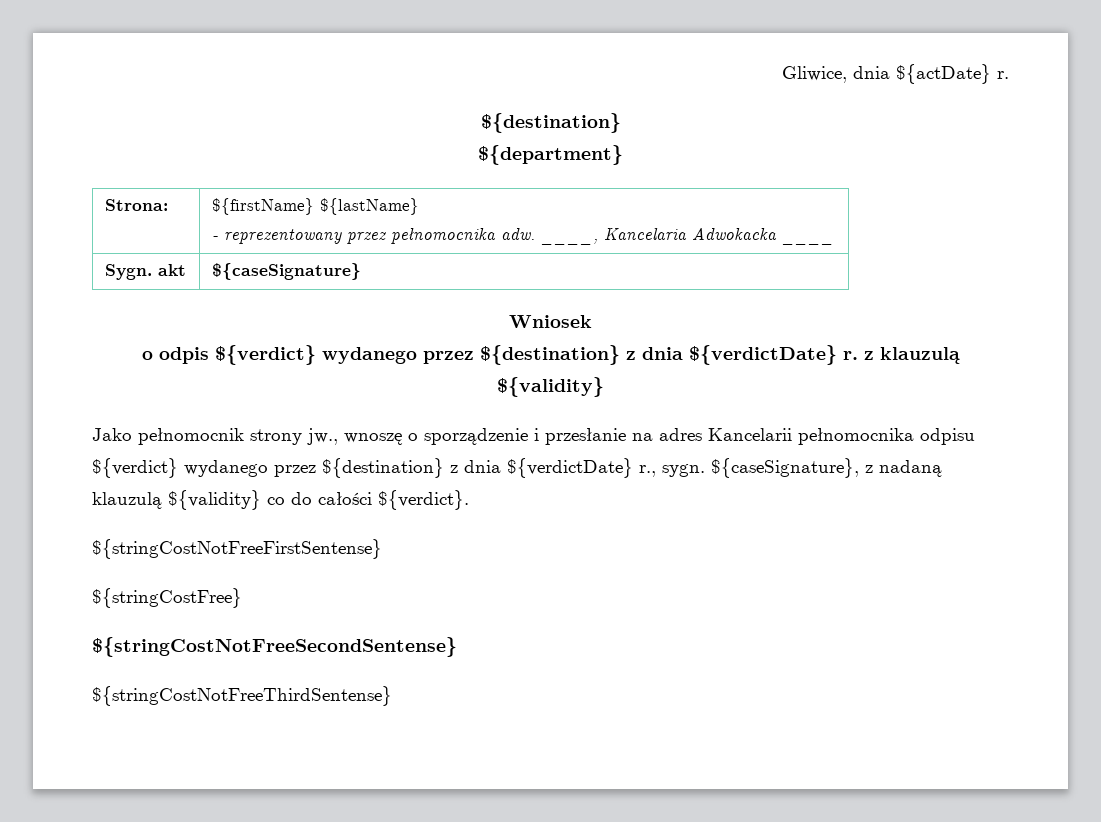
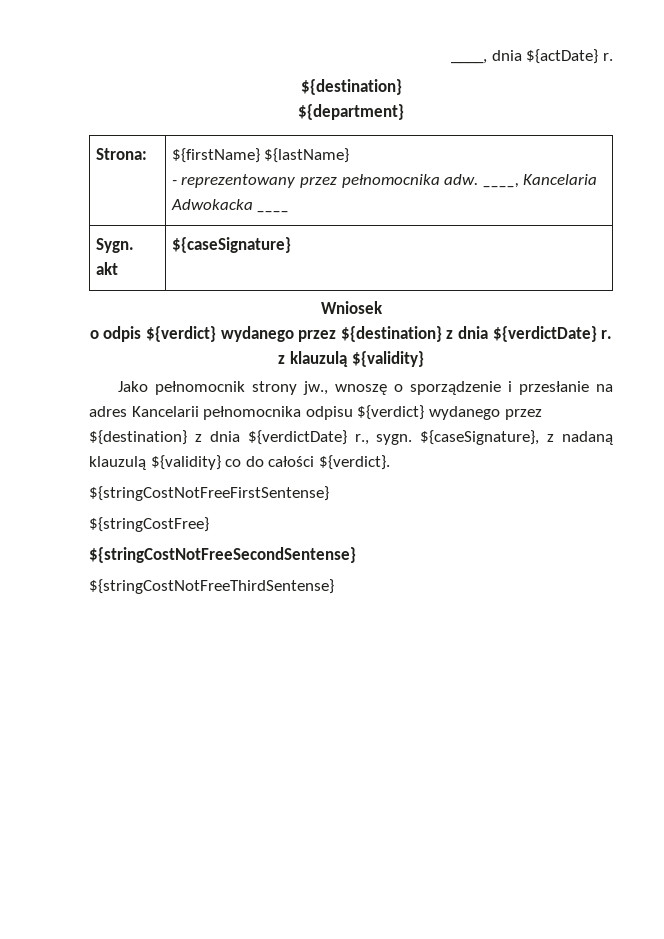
[782,66,847,83] Gliwice, -> [451,59,488,64] ____,

